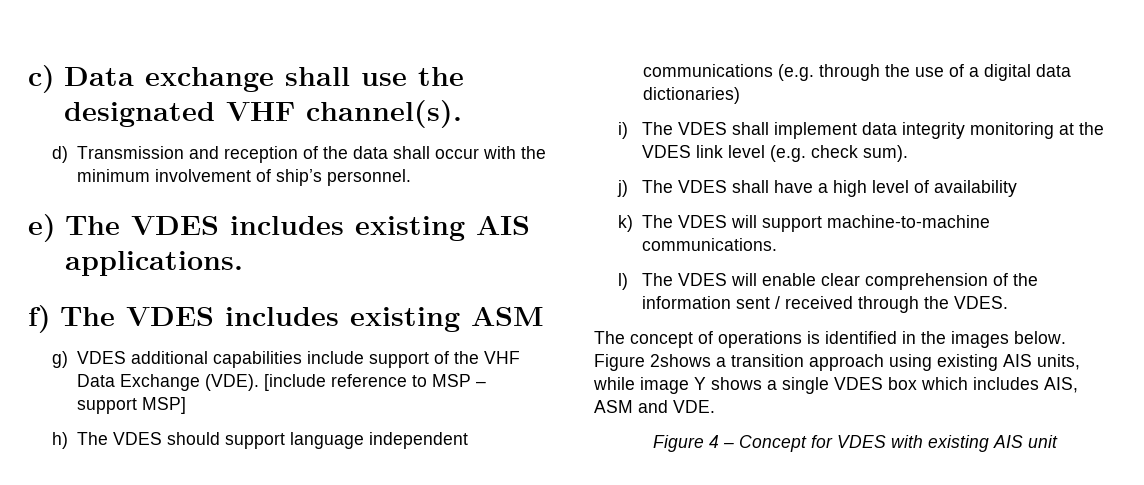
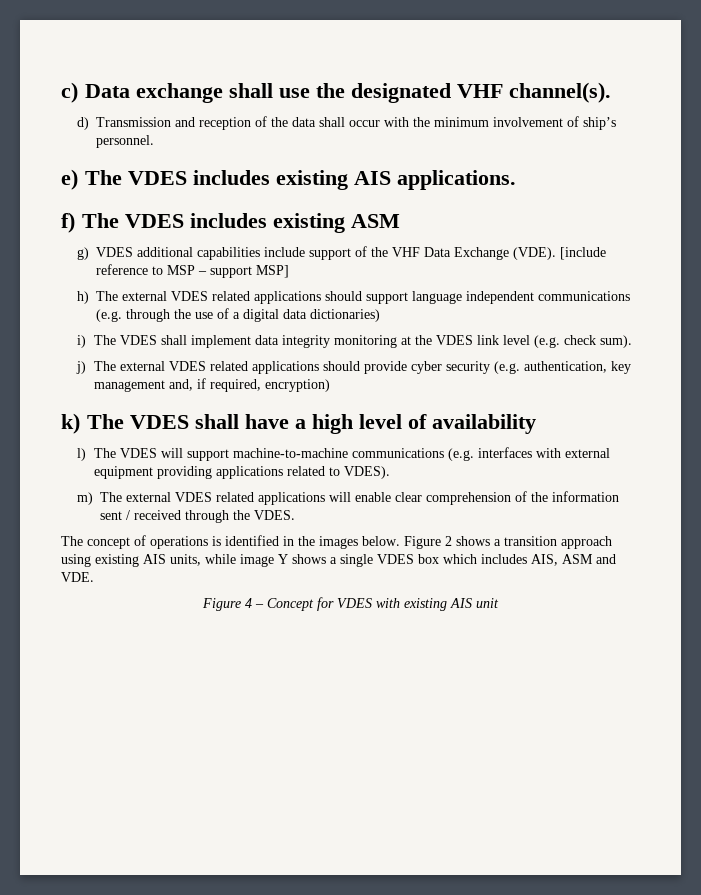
[112,432,162,445] VDES -> [122,291,322,304] external VDES related applications
(674, 186) none -> [119,361,631,374] [93,378,330,392] [61,413,124,434] external VDES related applications should provide cyber security (e.g. authentication, key management and, if required, encryption) // k) The
[618,215,634,232] k) -> [77,448,87,461] l)
[642,238,778,251] [618,273,728,290] communications. // l) The VDES -> [351,447,610,461] [93,466,390,479] [77,492,326,505] communications (e.g. interfaces with external equipment providing applications related to VDES). // m) The external VDES related applications
[650,354,711,367] 2shows -> [445,536,490,546] 2 shows

